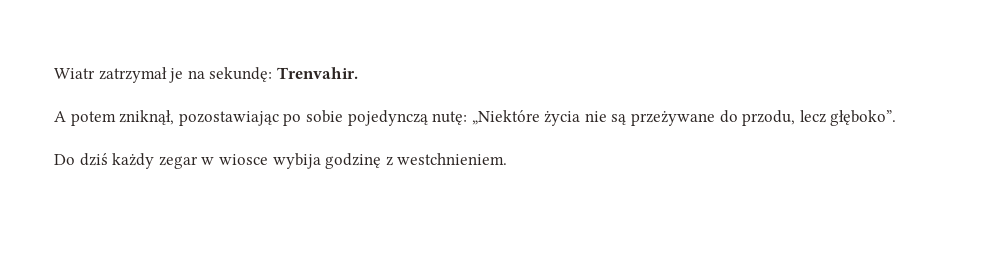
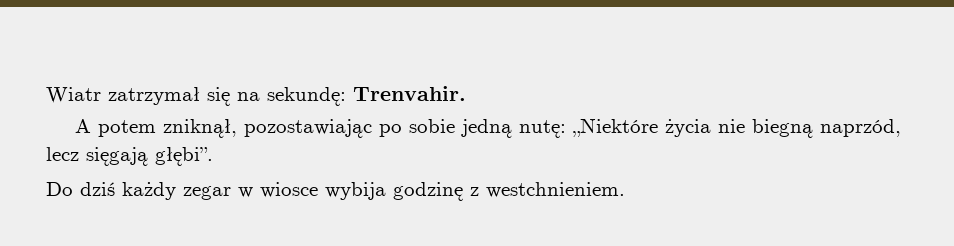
[169,68,184,83] je -> [207,87,230,106] się
[347,110,428,126] pojedynczą -> [461,119,513,138] jedną
[611,110,897,126] są przeżywane do przodu, lecz głęboko”. -> [752,119,902,138] [46,147,213,166] biegną naprzód, lecz sięgają głębi”.

